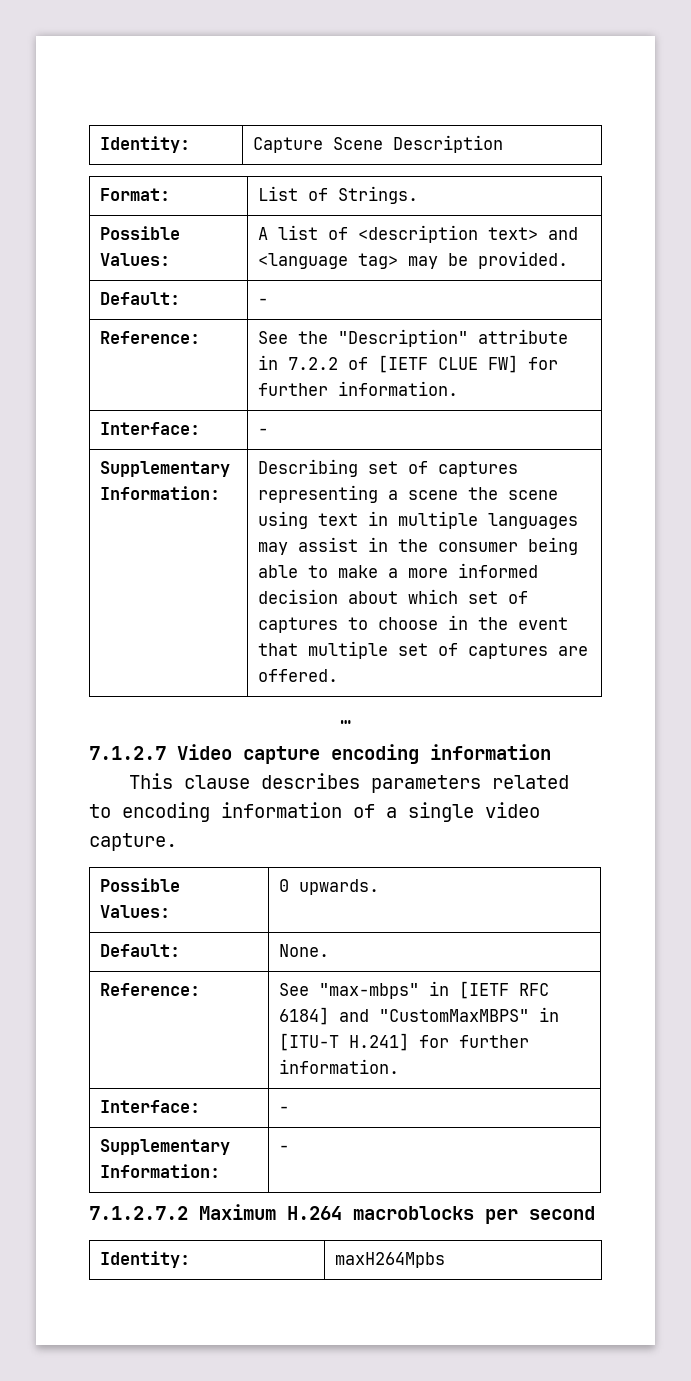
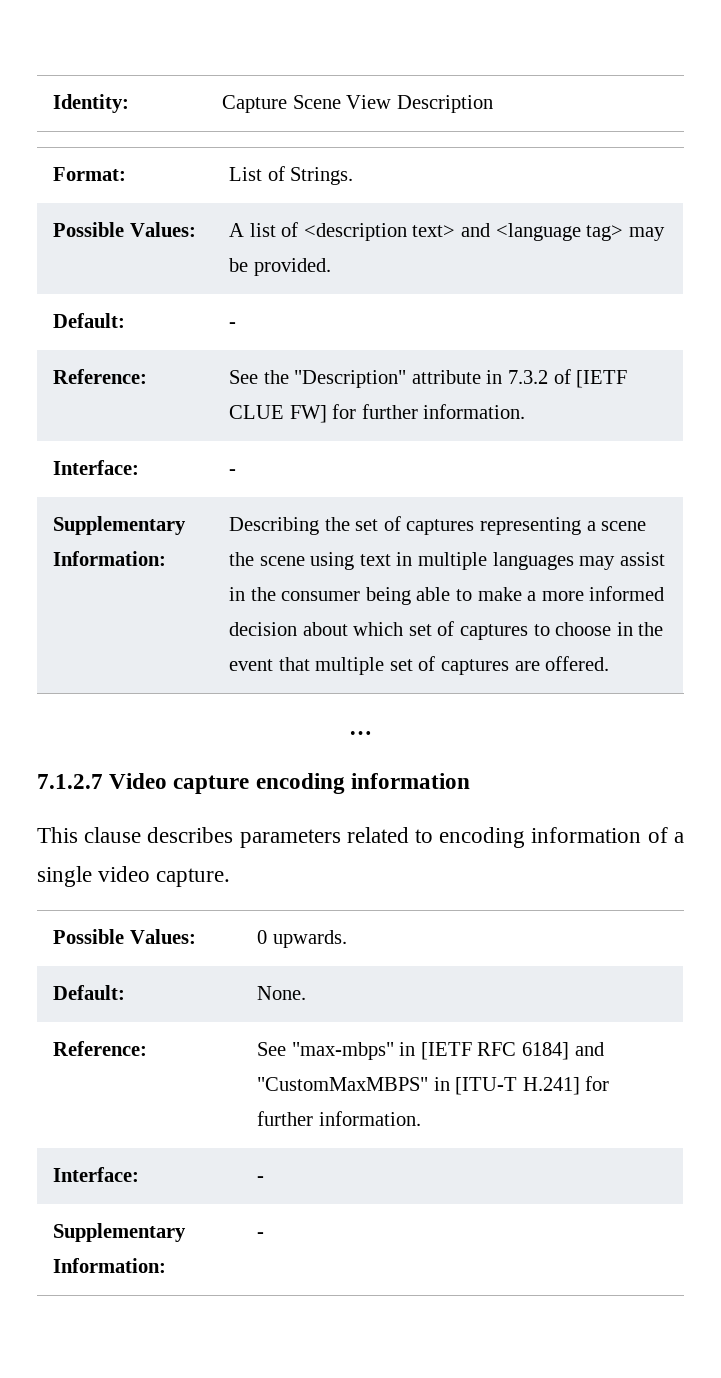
(384, 143) none -> [346,95,392,109] View
[288,357,339,370] 7.2.2 -> [507,370,548,384] 7.3.2
(359, 468) none -> [324,517,350,531] the
[89,1204,595,1224] [100,1251,191,1268] [335,1252,446,1268] // 7.1.2.7.2 Maximum H.264 macroblocks per second // Identity: | maxH264Mpbs -> (265, 1235) none

